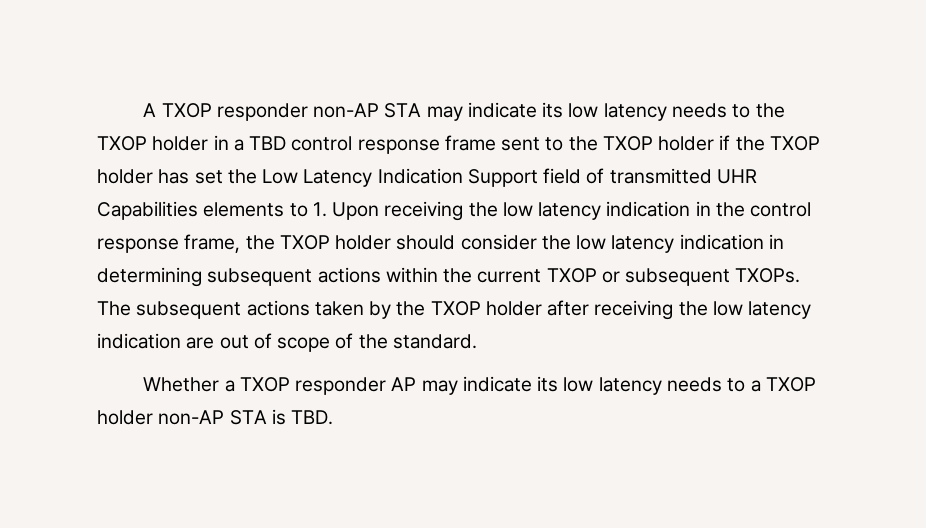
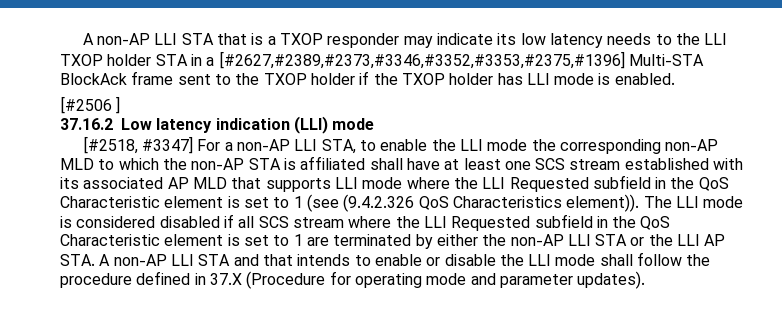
[143,103,422,121] A TXOP responder non-AP STA -> [82,33,400,48] A non-AP LLI STA that is a TXOP responder
[97,136,209,151] TXOP holder -> [704,33,728,45] [60,54,188,66] LLI TXOP holder STA
[249,136,440,154] TBD control response -> [218,51,704,69] [60,73,127,85] [#2627,#2389,#2373,#3346,#3352,#3353,#2375,#1396] Multi-STA BlockAck
[194,168,757,187] [97,201,812,221] [97,234,784,253] [97,267,801,287] [97,300,812,320] [97,333,477,352] [143,376,816,395] [97,409,334,425] set the Low Latency Indication Support field of transmitted UHR Capabilities elements to 1. Upon receiving the low latency indication in the control response frame, the TXOP holder should consider the low latency indication in determining subsequent actions within the current TXOP or subsequent TXOPs. The subsequent actions taken by the TXOP holder after receiving the low latency indication are out of scope of the standard. // Whether a TXOP responder AP may indicate its low latency needs to a TXOP holder non-AP STA is TBD. -> [526,73,675,85] [60,96,121,114] [60,116,375,134] [82,136,719,154] [60,156,744,170] [60,175,729,192] [60,194,744,212] [60,214,671,231] [60,234,726,249] [60,252,711,266] [60,271,646,289] LLI mode is enabled. // [#2506 ] // 37.16.2 Low latency indication (LLI) mode // [#2518, #3347] For a non-AP LLI STA, to enable the LLI mode the corresponding non-AP MLD to which the non-AP STA is affiliated shall have at least one SCS stream established with its associated AP MLD that supports LLI mode where the LLI Requested subfield in the QoS Characteristic element is set to 1 (see (9.4.2.326 QoS Characteristics element)). The LLI mode is considered disabled if all SCS stream where the LLI Requested subfield in the QoS Characteristic element is set to 1 are terminated by either the non-AP LLI STA or the LLI AP STA. A non-AP LLI STA and that intends to enable or disable the LLI mode shall follow the procedure defined in 37.X (Procedure for operating mode and parameter updates).

